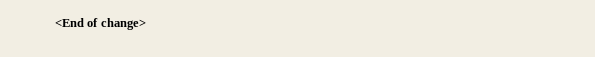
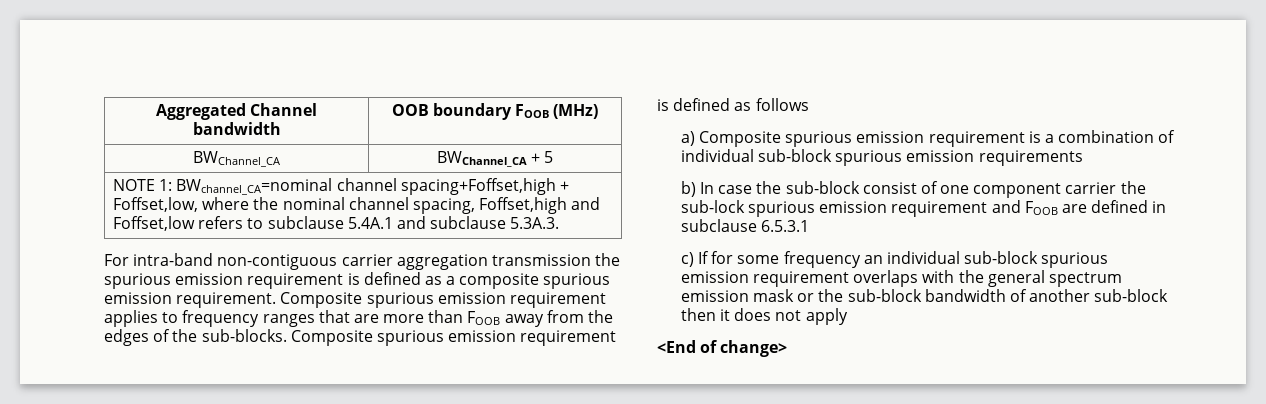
(55, 22) none -> [155,103,318,120] [192,122,281,135] [391,103,599,120] [193,151,280,167] [436,151,554,167] [113,178,569,195] [113,197,601,214] [113,216,560,231] [104,253,621,270] [104,272,611,289] [104,292,606,308] [104,310,614,327] [104,329,617,346] [657,98,809,111] [680,130,1176,147] [680,149,1083,166] [680,181,1146,198] [680,200,1167,217] [680,219,810,232] [680,251,1109,268] [680,270,1122,287] [680,289,1169,302] [680,308,848,325] Aggregated Channel bandwidth | OOB boundary FOOB (MHz) // BWChannel_CA | BWChannel_CA + 5 // NOTE 1: BWchannel_CA=nominal channel spacing+Foffset,high + Foffset,low, where the nominal channel spacing, Foffset,high and Foffset,low refers to subclause 5.4A.1 and subclause 5.3A.3. // For intra-band non-contiguous carrier aggregation transmission the spurious emission requirement is defined as a composite spurious emission requirement. Composite spurious emission requirement applies to frequency ranges that are more than FOOB away from the edges of the sub-blocks. Composite spurious emission requirement is defined as follows // a) Composite spurious emission requirement is a combination of individual sub-block spurious emission requirements // b) In case the sub-block consist of one component carrier the sub-lock spurious emission requirement and FOOB are defined in subclause 6.5.3.1 // c) If for some frequency an individual sub-block spurious emission requirement overlaps with the general spectrum emission mask or the sub-block bandwidth of another sub-block then it does not apply //

